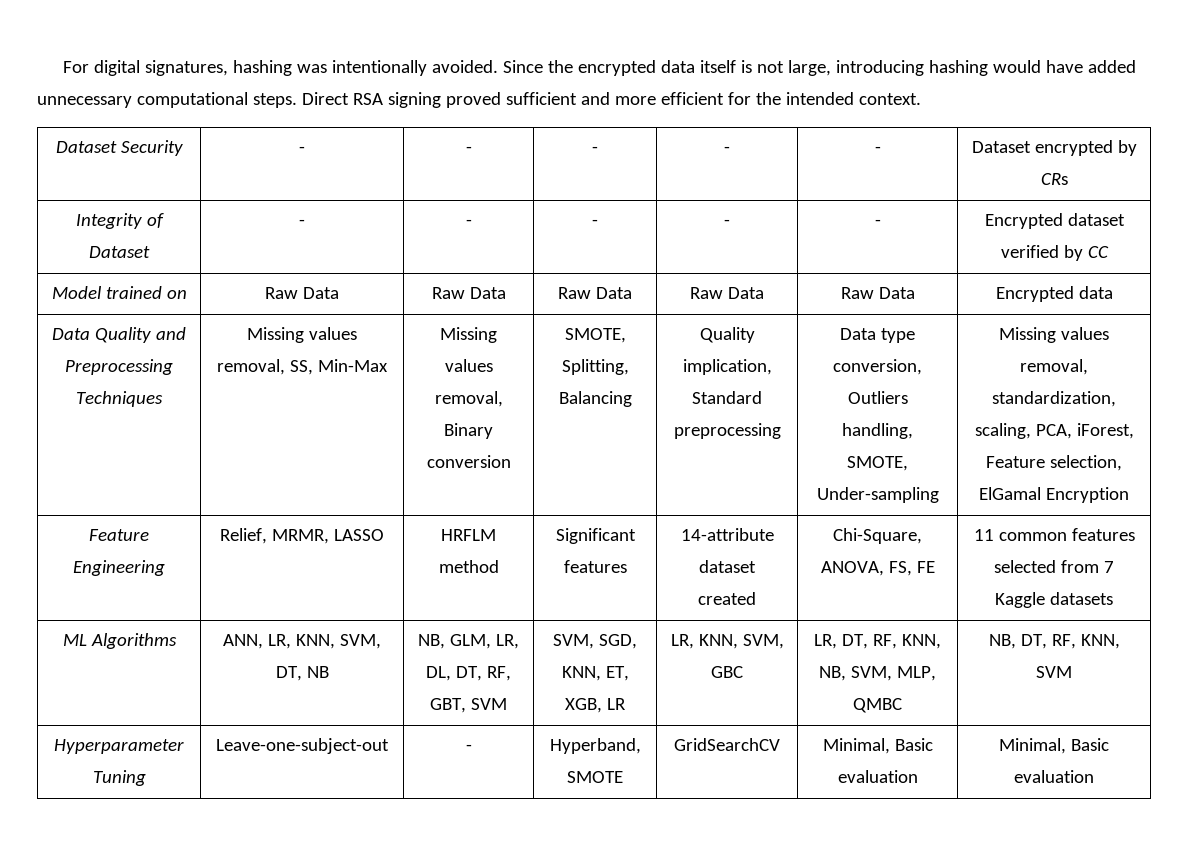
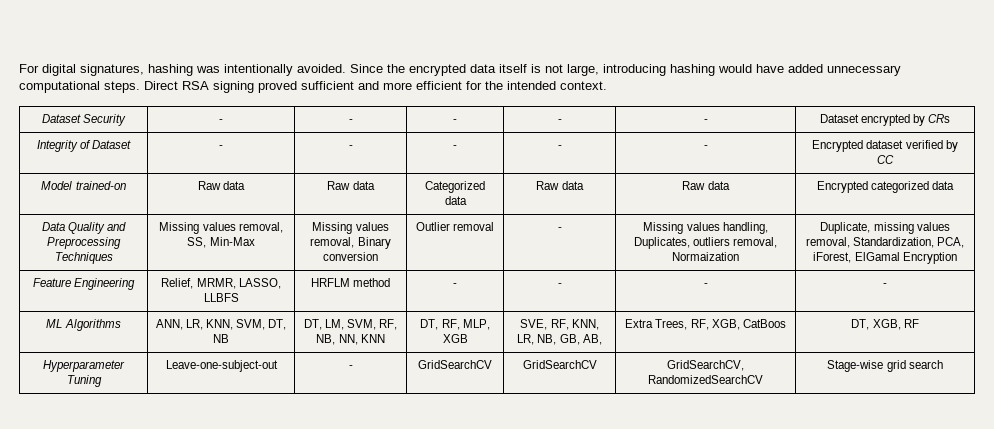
[105,286,187,299] [265,287,339,299] [431,287,506,299] [558,287,632,299] [690,287,764,299] [840,287,915,299] [995,286,1074,302] trained on | Raw Data | Raw Data | Raw Data | Raw Data | Raw Data | Encrypted -> [75,181,126,190] [197,181,246,190] [327,181,375,190] [425,181,485,193] [444,196,467,205] [536,181,584,190] [682,181,730,190] [816,181,929,193] trained-on | Raw data | Raw data | Categorized data | Raw data | Raw data | Encrypted categorized
[564,328,626,343] [561,359,629,375] [558,391,632,407] [699,327,755,343] [682,359,772,375] [692,391,762,404] [673,423,781,439] [840,328,915,343] [833,359,922,375] [847,391,908,404] [842,423,913,439] [847,456,908,471] [816,487,939,503] [999,327,1109,343] [1020,359,1088,375] [992,391,1116,407] [974,423,1134,439] [986,455,1122,471] SMOTE, Splitting, Balancing | Quality implication, Standard preprocessing | Data type conversion, Outliers handling, SMOTE, Under-sampling | Missing values removal, standardization, scaling, PCA, iForest, Feature selection, -> [415,222,495,231] [557,227,562,231] [643,222,768,234] [633,237,778,249] [672,252,739,261] [820,222,950,234] [805,237,965,248] [813,252,852,263] Outlier removal | - | Missing values handling, Duplicates, outliers removal, Normaization | Duplicate, missing values removal, Standardization, PCA, iForest,
[333,529,384,541] LASSO -> [238,278,281,289] [203,293,239,302] LASSO, LLBFS
[555,528,636,544] [563,560,627,573] [680,528,774,541] [699,560,756,573] [698,592,756,605] [833,528,922,544] [820,561,935,576] [973,528,1135,541] [994,560,1114,573] [995,592,1113,608] Significant features | 14-attribute dataset created | Chi-Square, ANOVA, FS, FE | 11 common features selected from 7 Kaggle datasets -> [453,283,457,287] [557,283,562,287] [703,283,708,287] [883,283,887,287] - | - | - | -
[418,634,519,649] [426,666,511,681] [430,698,507,713] [553,634,637,649] [561,666,629,681] [565,698,626,713] [670,634,784,649] [711,666,743,678] [814,634,941,649] [819,666,936,681] [853,698,902,713] [988,634,1120,649] [1036,666,1072,678] NB, GLM, LR, DL, DT, RF, GBT, SVM | SVM, SGD, KNN, ET, XGB, LR | LR, KNN, SVM, GBC | LR, DT, RF, KNN, NB, SVM, MLP, QMBC | NB, DT, RF, KNN, SVM -> [303,319,398,330] [316,334,385,345] [420,319,490,330] [442,334,468,343] [520,319,599,330] [517,334,602,345] [625,319,786,330] [851,319,919,330] DT, LM, SVM, RF, NB, NN, KNN | DT, RF, MLP, XGB | SVE, RF, KNN, LR, NB, GB, AB, | Extra Trees, RF, XGB, CatBoos | DT, XGB, RF
[549,738,641,754] [567,771,623,783] [674,738,780,751] [822,738,933,754] [837,770,918,783] [999,738,1109,754] [1014,770,1094,783] Hyperband, SMOTE | GridSearchCV | Minimal, Basic evaluation | Minimal, Basic evaluation -> [418,360,492,369] [522,360,597,369] [667,360,744,371] [648,375,763,384] [827,360,943,372] GridSearchCV | GridSearchCV | GridSearchCV, RandomizedSearchCV | Stage-wise grid search

